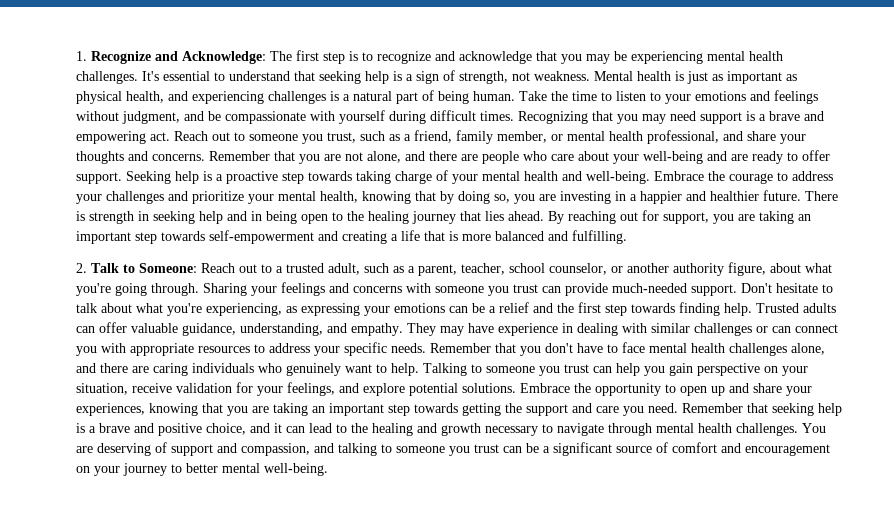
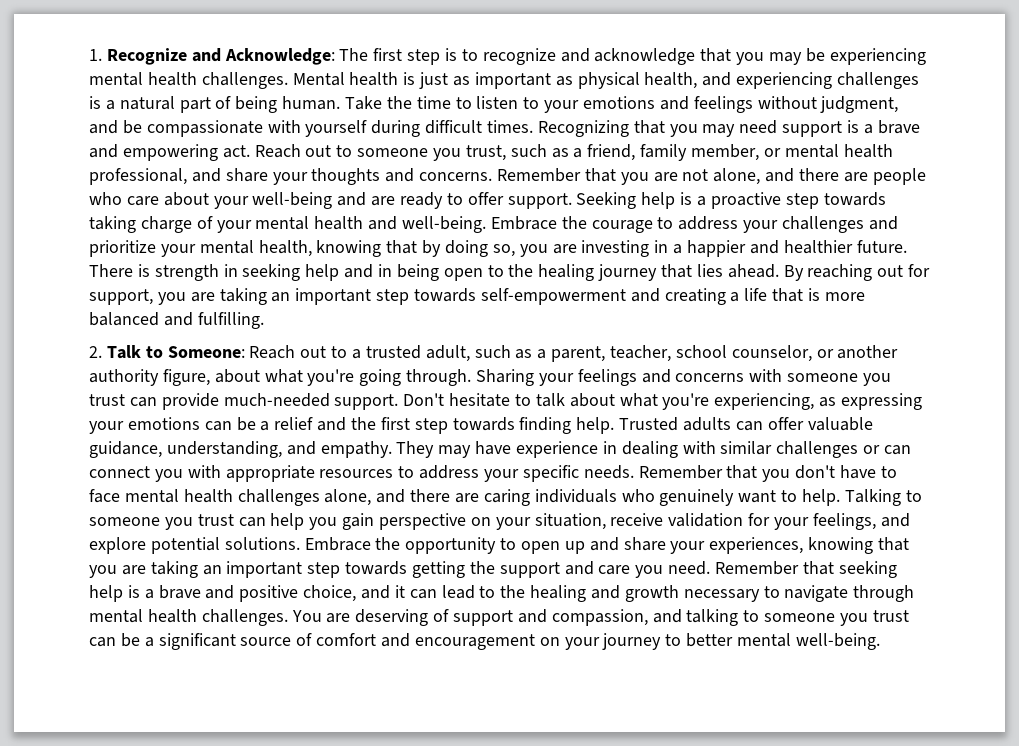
[142,70,590,84] It's essential to understand that seeking help is a sign of strength, not weakness. -> (288, 80) none

